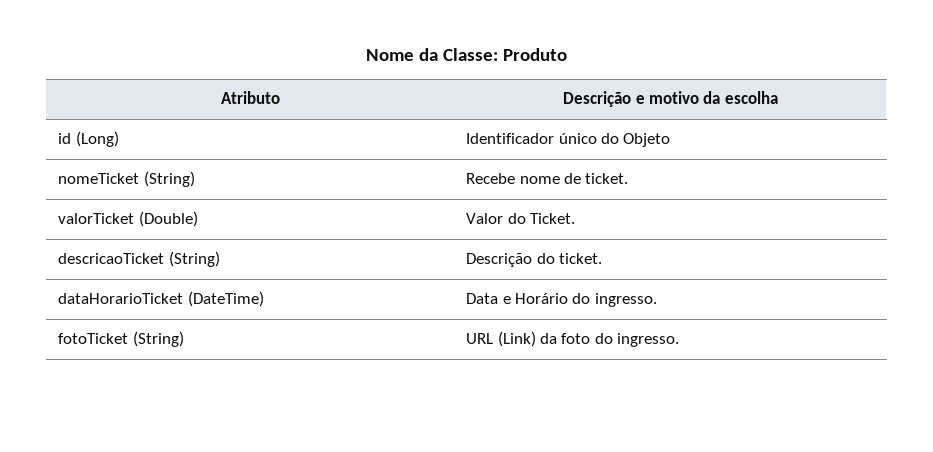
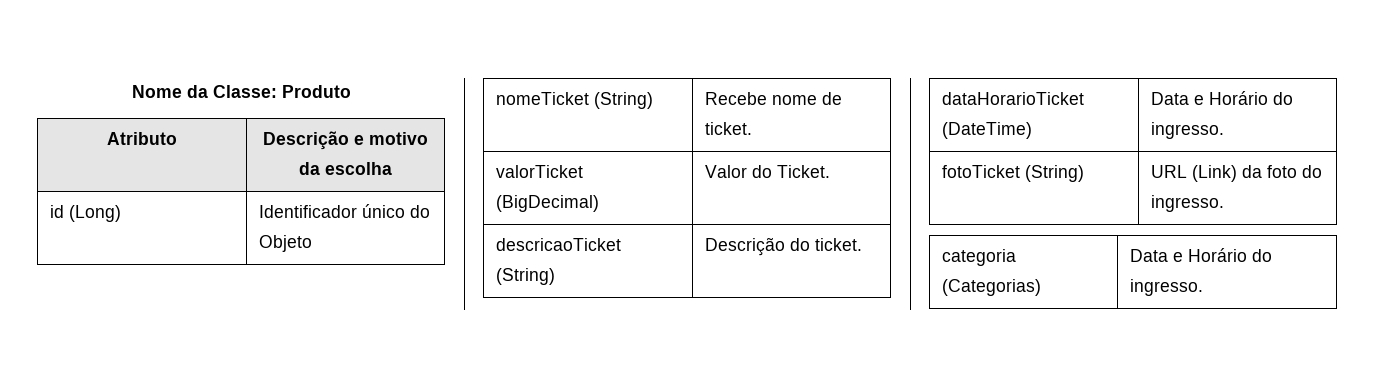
[138,211,198,227] (Double) -> [495,195,599,212] (BigDecimal)
(680, 340) none -> [941,249,1016,266] [941,279,1041,296] [1129,248,1272,262] [1129,279,1203,296] // categoria (Categorias) | Data e Horário do ingresso.

